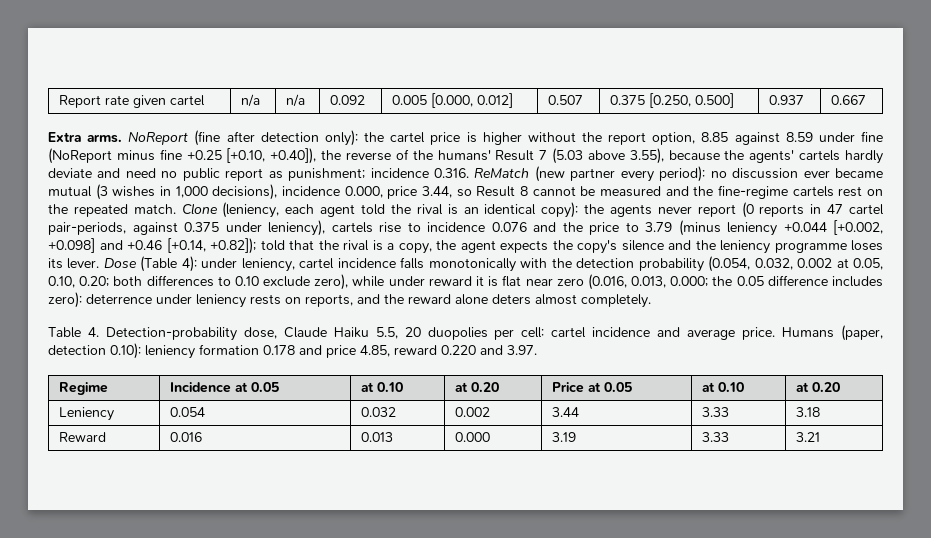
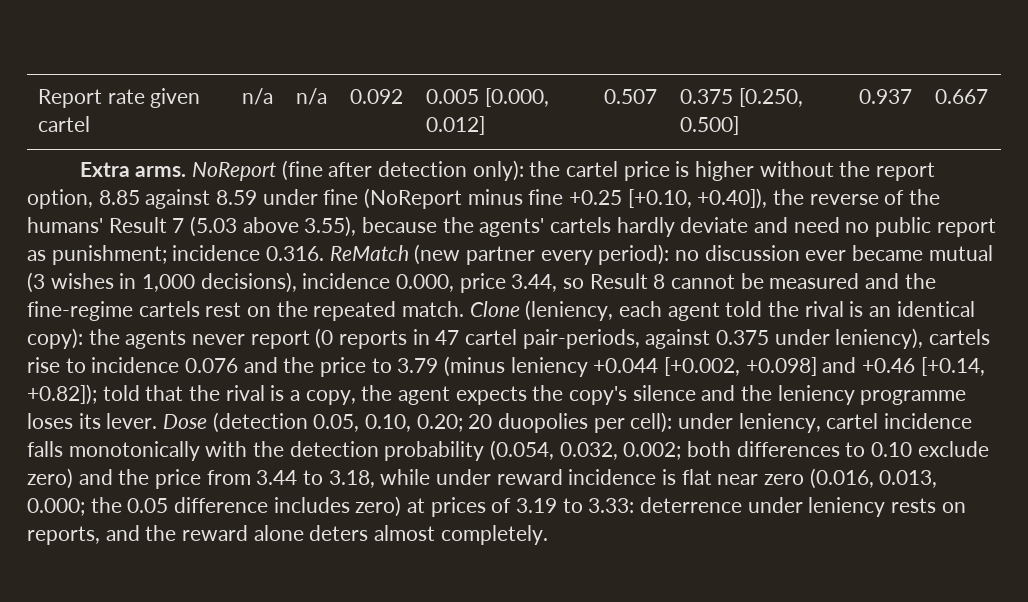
[140,256,197,272] (Table 4): -> [212,412,673,433] (detection 0.05, 0.10, 0.20; 20 duopolies per cell):
[797,258,884,270] [48,276,110,288] 0.002 at 0.05, 0.10, 0.20; -> [623,442,682,460] 0.002;
[314,274,349,290] zero), -> [27,468,375,489] zero) and the price from 3.44 to 3.18,
[476,276,485,286] it -> [568,469,657,485] incidence
[48,292,82,308] zero): -> [355,496,635,517] zero) at prices of 3.19 to 3.33:
[48,325,884,341] [48,343,537,359] [58,382,108,395] [169,382,279,393] [360,382,403,392] [454,382,499,392] [551,382,632,393] [701,382,744,392] [795,382,840,392] [58,407,114,421] [169,407,205,417] [360,407,396,417] [454,407,490,417] [551,407,579,417] [701,407,729,417] [795,407,820,417] [58,432,106,442] [169,432,202,442] [360,432,393,442] [454,432,490,442] [551,432,576,442] [701,432,729,442] [795,432,820,442] // Table 4. Detection-probability dose, Claude Haiku 5.5, 20 duopolies per cell: cartel incidence and average price. Humans (paper, detection 0.10): leniency formation 0.178 and price 4.85, reward 0.220 and 3.97. // Regime | Incidence at 0.05 | at 0.10 | at 0.20 | Price at 0.05 | at 0.10 | at 0.20 // Leniency | 0.054 | 0.032 | 0.002 | 3.44 | 3.33 | 3.18 // Reward | 0.016 | 0.013 | 0.000 | 3.19 | 3.33 | 3.21 -> (548, 535) none

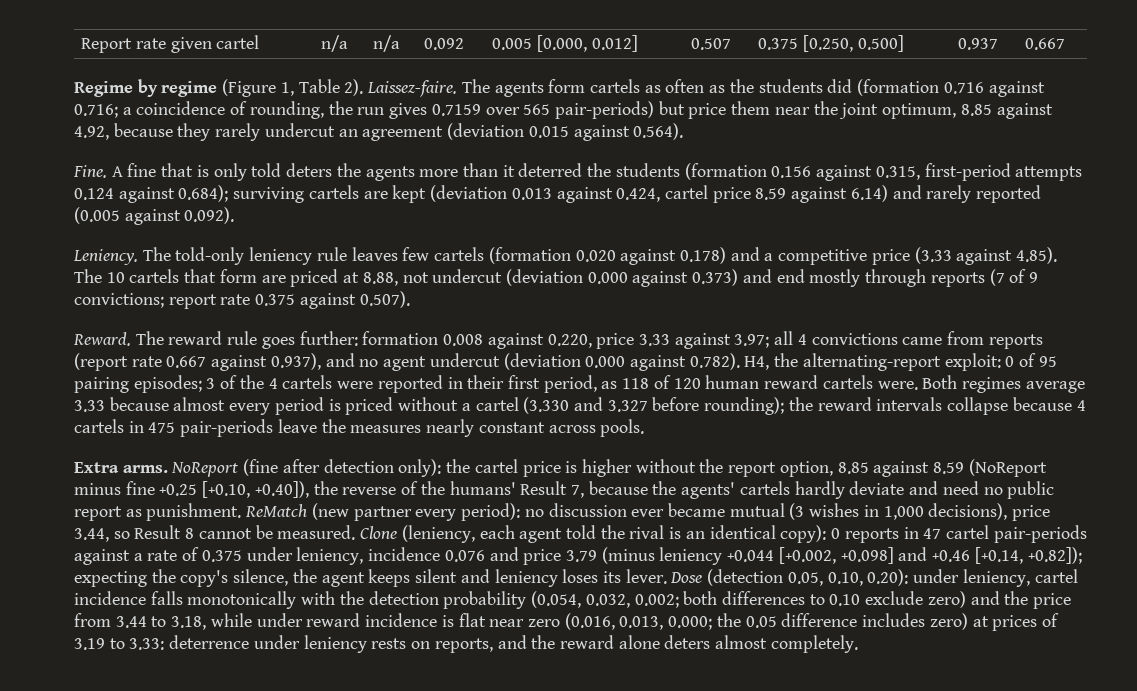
(988, 96) none -> [74,79,1045,97] [74,101,1053,119] [74,123,684,141] [73,163,1083,181] [74,185,1042,203] [74,207,235,225] [73,247,1058,265] [74,269,1038,287] [74,291,410,309] [73,331,1043,349] [74,353,1057,371] [74,375,1085,393] [74,397,1086,415] [74,419,645,437] // Regime by regime (Figure 1, Table 2). Laissez-faire. The agents form cartels as often as the students did (formation 0.716 against 0.716; a coincidence of rounding, the run gives 0.7159 over 565 pair-periods) but price them near the joint optimum, 8.85 against 4.92, because they rarely undercut an agreement (deviation 0.015 against 0.564). // Fine. A fine that is only told deters the agents more than it deterred the students (formation 0.156 against 0.315, first-period attempts 0.124 against 0.684); surviving cartels are kept (deviation 0.013 against 0.424, cartel price 8.59 against 6.14) and rarely reported (0.005 against 0.092). // Leniency. The told-only leniency rule leaves few cartels (formation 0.020 against 0.178) and a competitive price (3.33 against 4.85). The 10 cartels that form are priced at 8.88, not undercut (deviation 0.000 against 0.373) and end mostly through reports (7 of 9 convictions; report rate 0.375 against 0.507). // Reward. The reward rule goes further: formation 0.008 against 0.220, price 3.33 against 3.97; all 4 convictions came from reports (report rate 0.667 against 0.937), and no agent undercut (deviation 0.000 against 0.782). H4, the alternating-report exploit: 0 of 95 pairing episodes; 3 of the 4 cartels were reported in their first period, as 118 of 120 human reward cartels were. Both regimes average 3.33 because almost every period is priced without a cartel (3.330 and 3.327 before rounding); the reward intervals collapse because 4 cartels in 475 pair-periods leave the measures nearly constant across pools.
[262,189,359,205] under fine -> (965, 468) none
[172,216,357,237] 7 (5.03 above 3.55), -> [570,485,584,498] 7,
[51,245,325,265] punishment; incidence 0.316. -> [146,503,242,521] punishment.
[302,273,455,292] incidence 0.000, -> (1008, 511) none
[769,273,936,289] [27,301,465,321] measured and the fine-regime cartels rest on the repeated match. -> [277,525,356,540] measured.
[88,328,991,349] [27,357,392,377] the agents never report (0 reports in 47 cartel pair-periods, against 0.375 under leniency), cartels rise to incidence 0.076 and the price to -> [831,525,1087,543] [74,547,562,565] 0 reports in 47 cartel pair-periods against a rate of 0.375 under leniency, incidence 0.076 and price
[102,385,967,405] told that the rival is a copy, the agent expects the copy's silence and the leniency programme -> [74,569,558,587] expecting the copy's silence, the agent keeps silent and leniency
[416,412,673,433] 0.20; 20 duopolies per cell): -> [867,569,909,586] 0.20):

